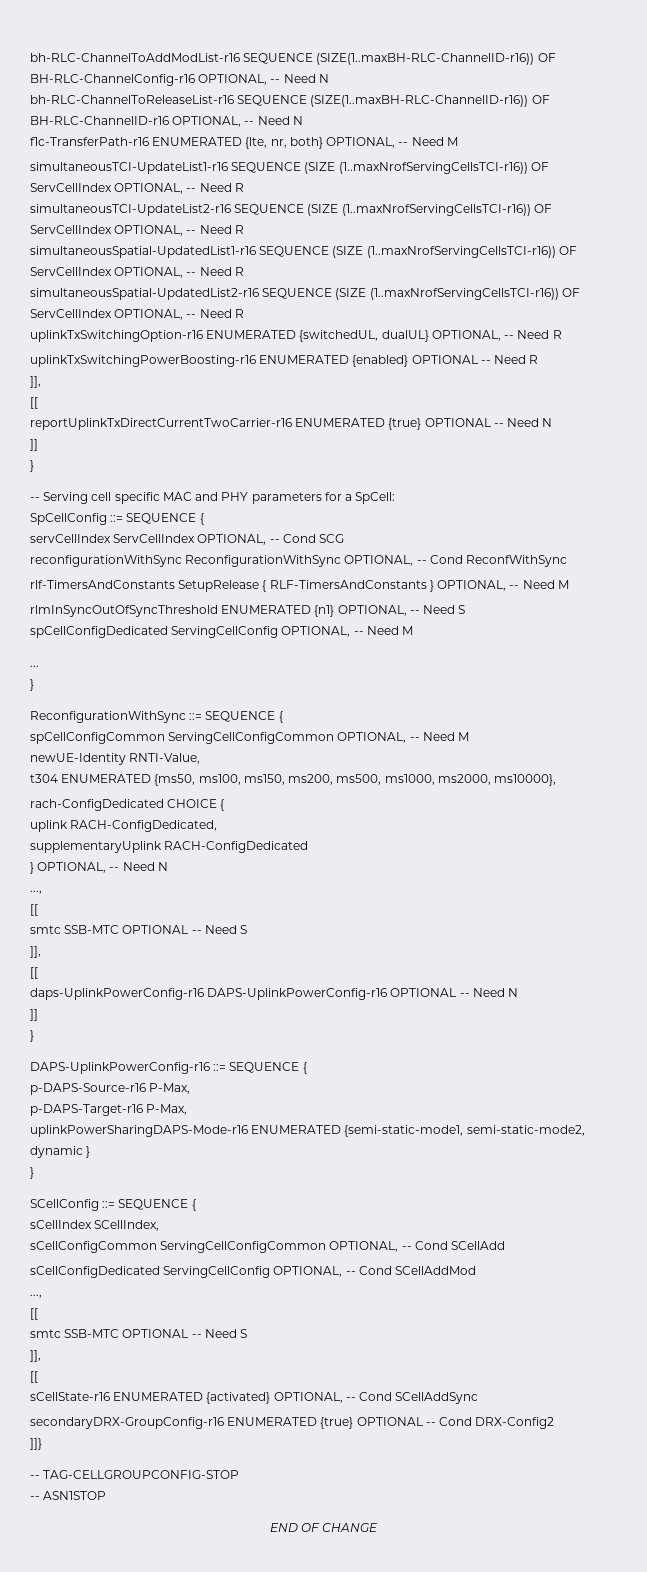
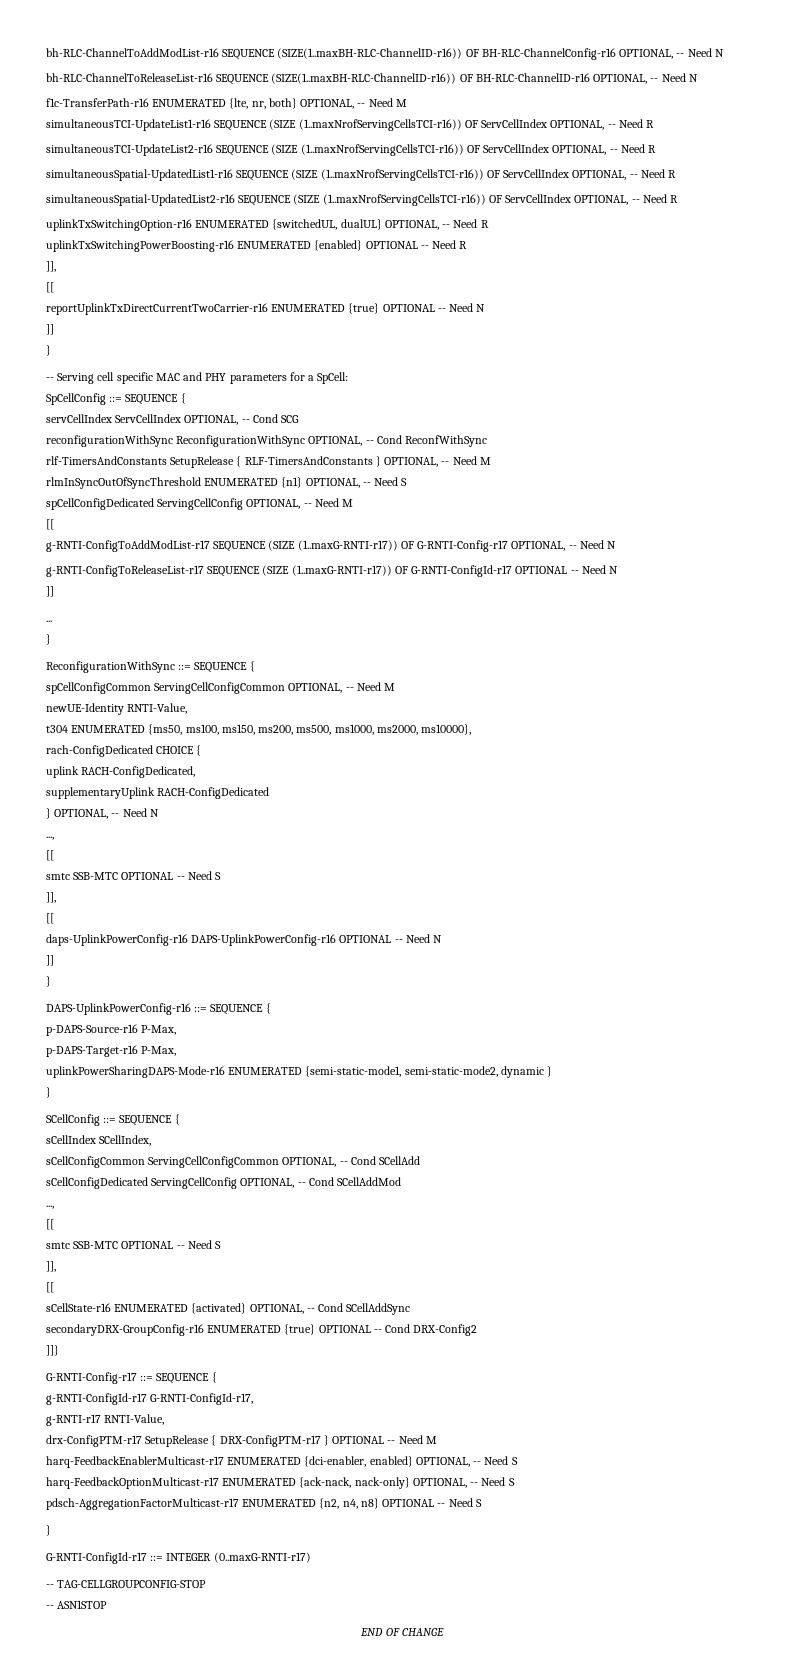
(414, 630) none -> [46,519,54,530] [46,540,617,552] [46,565,619,577] [46,586,54,597] // [[ // g-RNTI-ConfigToAddModList-r17 SEQUENCE (SIZE (1..maxG-RNTI-r17)) OF G-RNTI-Config-r17 OPTIONAL, -- Need N // g-RNTI-ConfigToReleaseList-r17 SEQUENCE (SIZE (1..maxG-RNTI-r17)) OF G-RNTI-ConfigId-r17 OPTIONAL -- Need N // ]]
(42, 1444) none -> [46,1372,217,1384] [46,1393,254,1405] [46,1414,165,1426] [46,1435,437,1447] [46,1456,518,1468] [46,1477,515,1489] [46,1498,482,1510] [46,1525,51,1536] [46,1552,311,1564] // G-RNTI-Config-r17 ::= SEQUENCE { // g-RNTI-ConfigId-r17 G-RNTI-ConfigId-r17, // g-RNTI-r17 RNTI-Value, // drx-ConfigPTM-r17 SetupRelease { DRX-ConfigPTM-r17 } OPTIONAL -- Need M // harq-FeedbackEnablerMulticast-r17 ENUMERATED {dci-enabler, enabled} OPTIONAL, -- Need S // harq-FeedbackOptionMulticast-r17 ENUMERATED {ack-nack, nack-only} OPTIONAL, -- Need S // pdsch-AggregationFactorMulticast-r17 ENUMERATED {n2, n4, n8} OPTIONAL -- Need S // } // G-RNTI-ConfigId-r17 ::= INTEGER (0..maxG-RNTI-r17)

